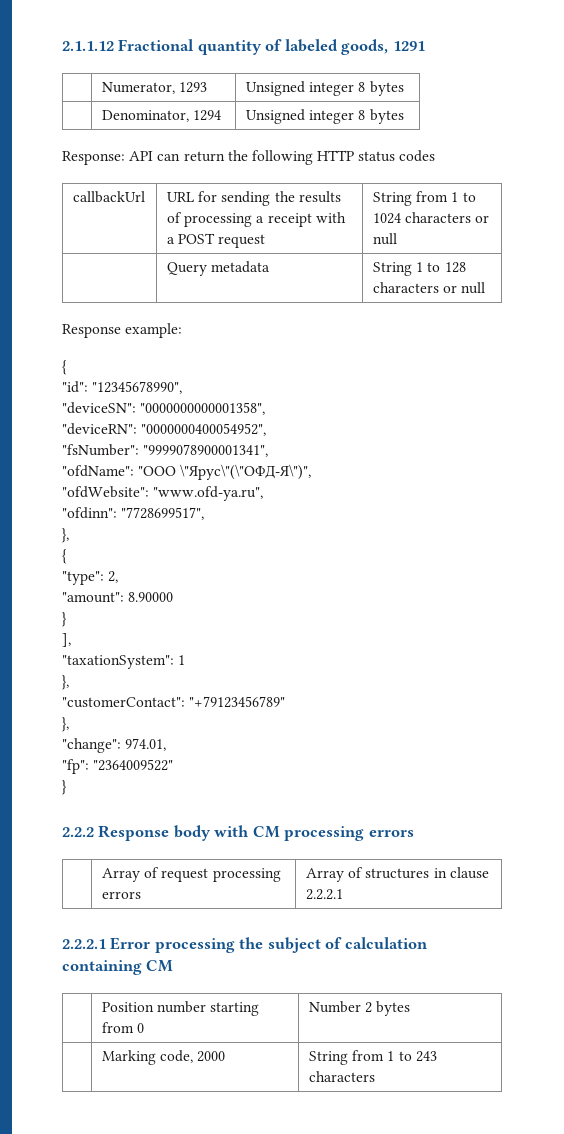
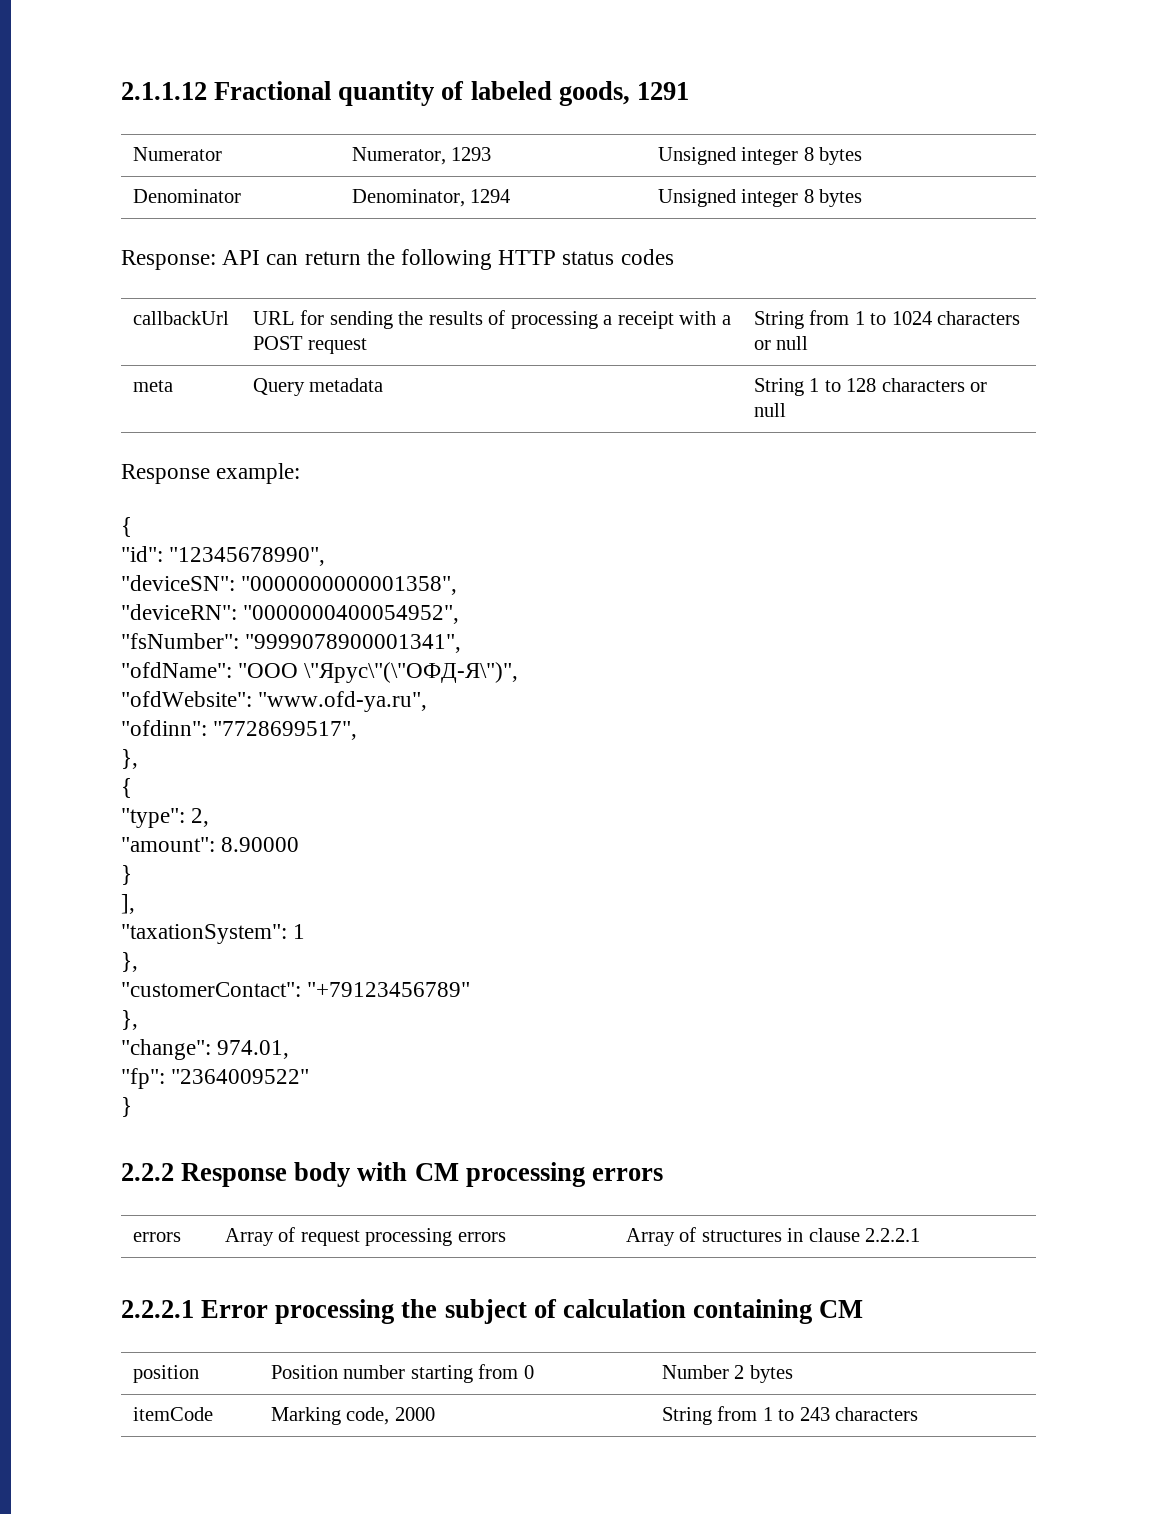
(425, 46) none -> [132,147,222,161] Numerator
(404, 88) none -> [132,189,241,203] Denominator
(397, 239) none -> [132,380,173,392] meta
(414, 833) none -> [132,1232,181,1242] errors
(174, 966) none -> [132,1365,199,1383] position
(411, 1008) none -> [132,1407,213,1421] itemCode

